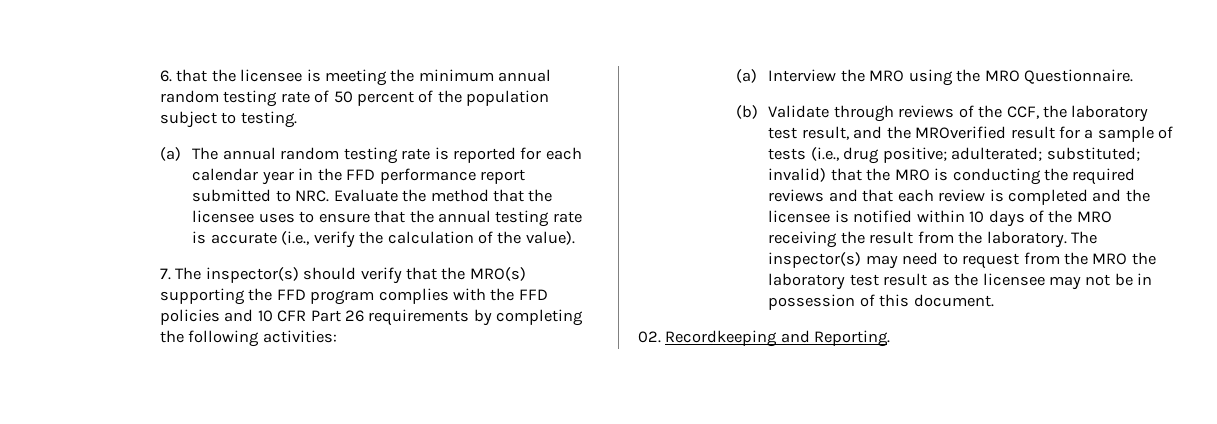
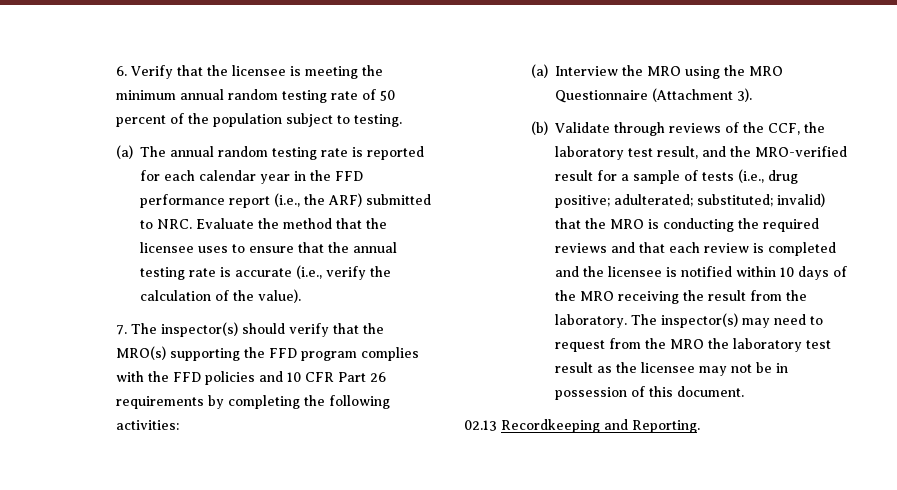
(172, 76) none -> [131,65,174,79] Verify
(525, 176) none -> [274,193,363,207] (i.e., the ARF)
[1023,69,1133,84] Questionnaire. -> [555,88,753,103] Questionnaire (Attachment 3).
[915,126,1007,139] MROverified -> [755,146,848,157] MRO-verified
[638,331,661,343] 02. -> [464,420,497,431] 02.13

